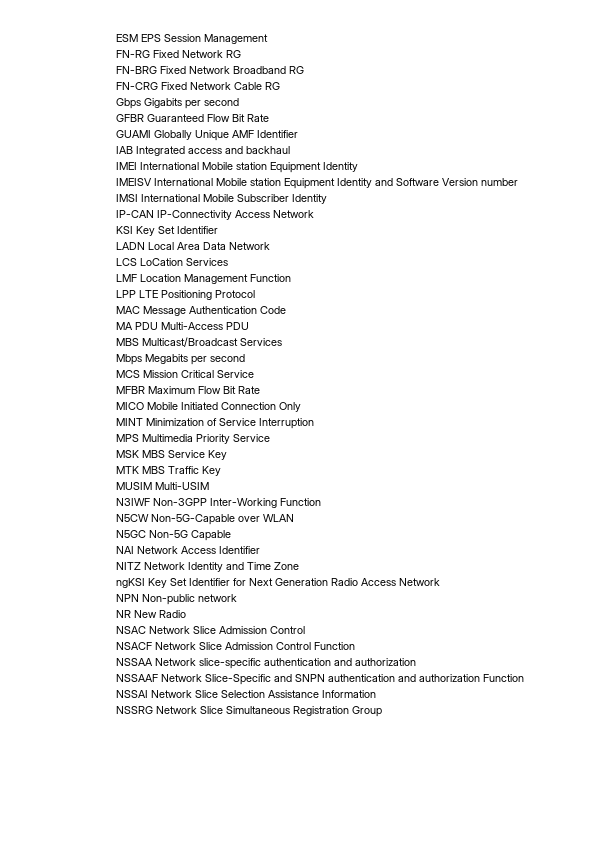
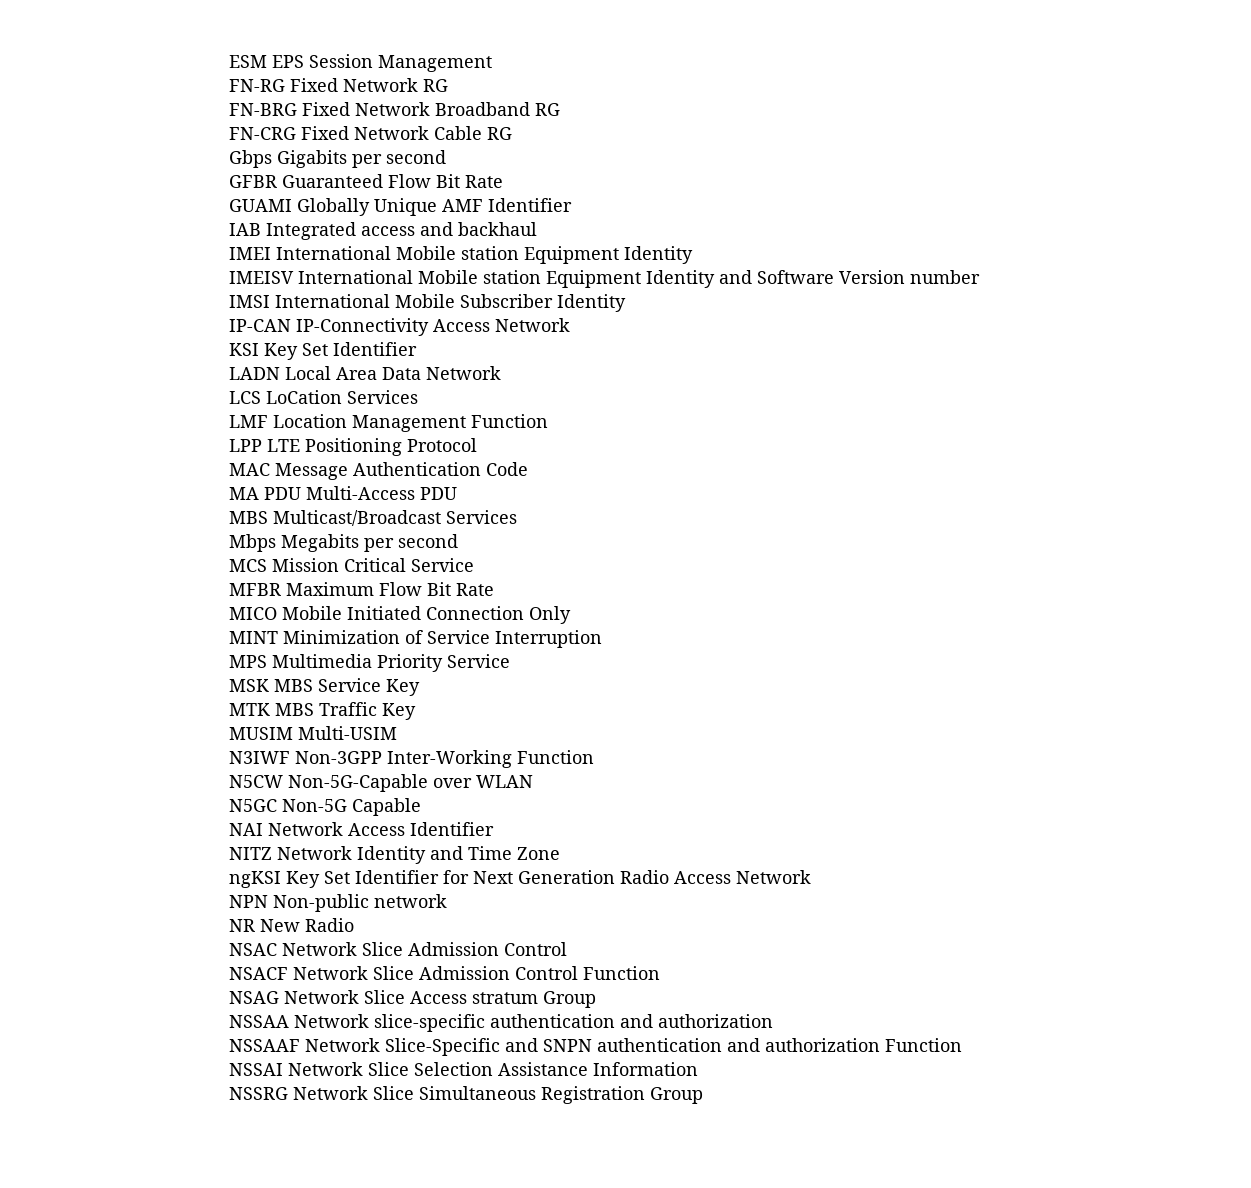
(356, 646) none -> [229,990,597,1008] // NSAG Network Slice Access stratum Group

